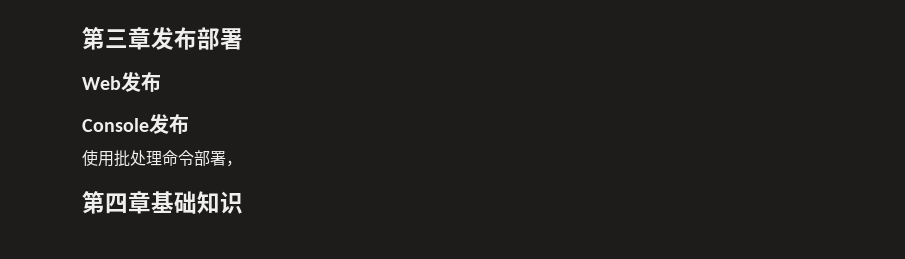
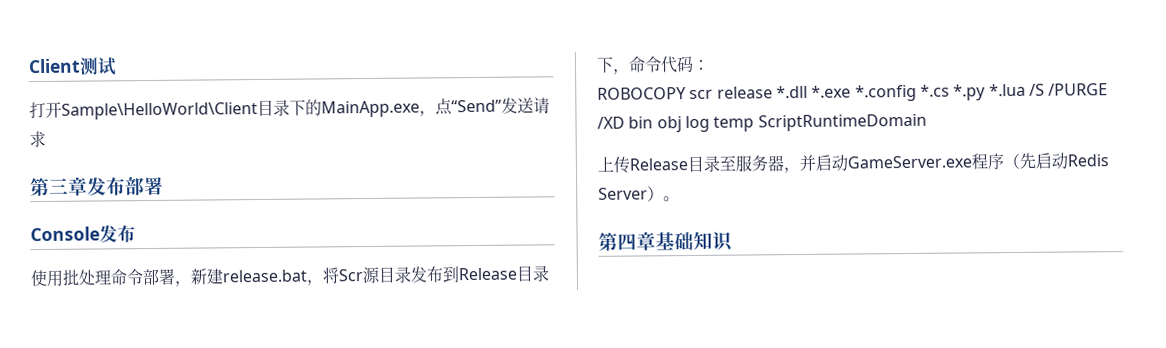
(82, 38) none -> [28,57,117,76] [29,97,550,120] [29,130,46,148] Client测试 // 打开Sample\HelloWorld\Client目录下的MainApp.exe，点“Send”发送请求 //
[82,72,161,92] // Web发布 -> (164, 186) none
(242, 163) none -> [190,265,549,286] [596,55,710,75] [597,83,1109,102] [597,113,927,133] [597,152,1109,174] [598,186,680,202] 新建release.bat，将Scr源目录发布到Release目录下，命令代码： // ROBOCOPY scr release *.dll *.exe *.config *.cs *.py *.lua /S /PURGE /XD bin obj log temp ScriptRuntimeDomain // 上传Release目录至服务器，并启动GameServer.exe程序（先启动Redis Server）。

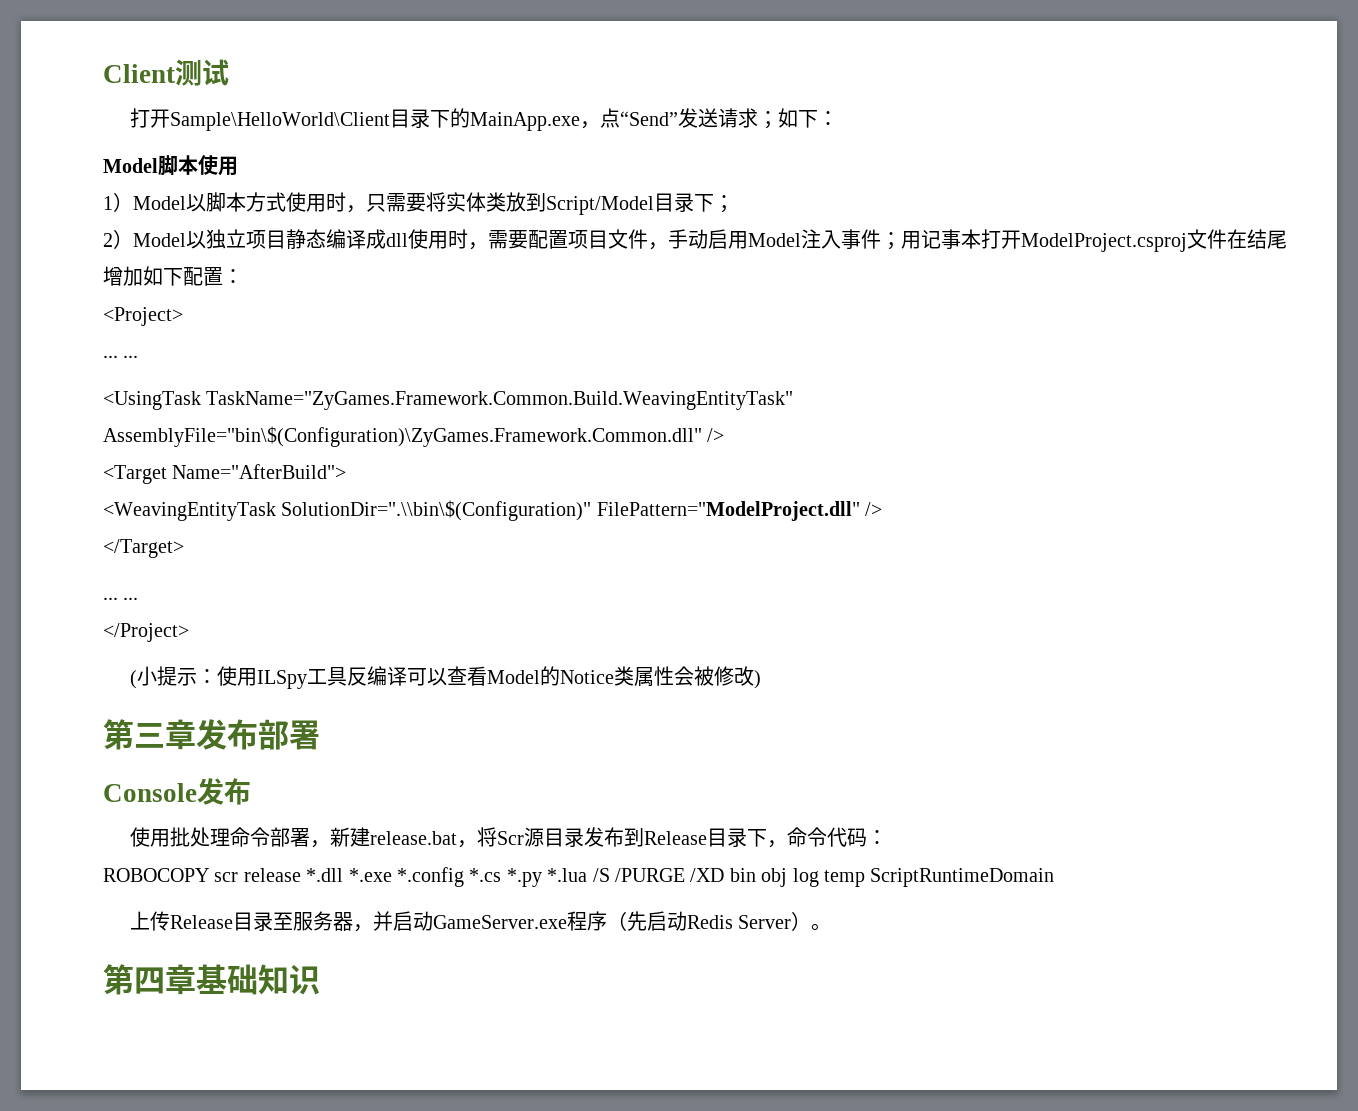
(46, 139) none -> [757,108,838,129] [103,155,238,176] [103,192,734,215] [103,229,1287,252] [103,266,243,286] [103,307,183,326] [103,355,139,358] [103,391,794,410] [103,426,725,447] [103,464,347,484] [103,500,883,521] [103,539,184,558] [103,597,139,600] [103,623,189,642] [129,666,761,689] ；如下： // Model脚本使用 // 1）Model以脚本方式使用时，只需要将实体类放到Script/Model目录下； // 2）Model以独立项目静态编译成dll使用时，需要配置项目文件，手动启用Model注入事件；用记事本打开ModelProject.csproj文件在结尾增加如下配置： // <Project> // ... ... // <UsingTask TaskName="ZyGames.Framework.Common.Build.WeavingEntityTask" AssemblyFile="bin\$(Configuration)\ZyGames.Framework.Common.dll" /> // <Target Name="AfterBuild"> // <WeavingEntityTask SolutionDir=".\\bin\$(Configuration)" FilePattern="ModelProject.dll" /> // </Target> // ... ... // </Project> // (小提示：使用ILSpy工具反编译可以查看Model的Notice类属性会被修改)

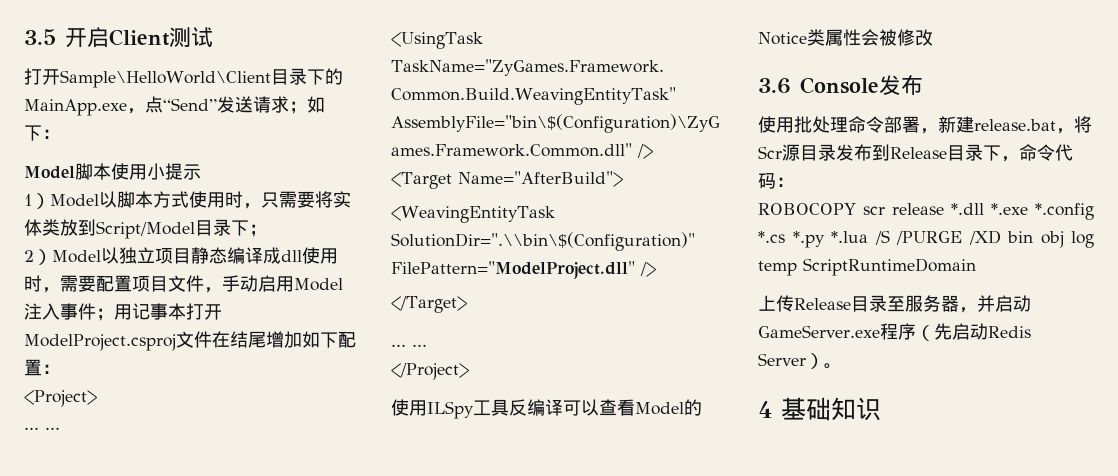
(103, 73) none -> [24,27,109,48] 3.5开启
(238, 166) none -> [147,163,201,180] 小提示
[129,666,217,689] (小提示： -> (469, 371) none
[753,670,761,689] [103,719,320,750] ) // 第三章发布部署 // -> [758,78,791,94] // 3.6
[103,964,196,995] 第四章 -> [758,401,772,418] 4

